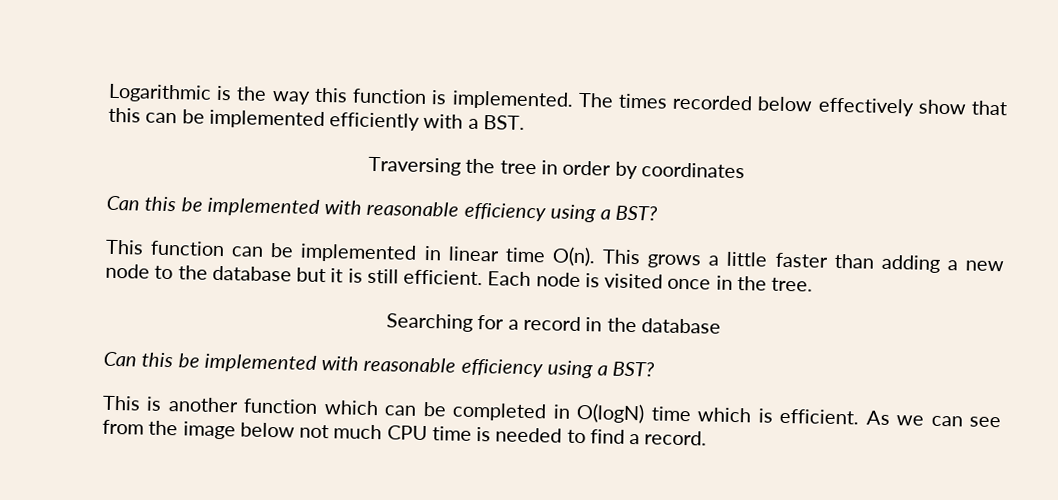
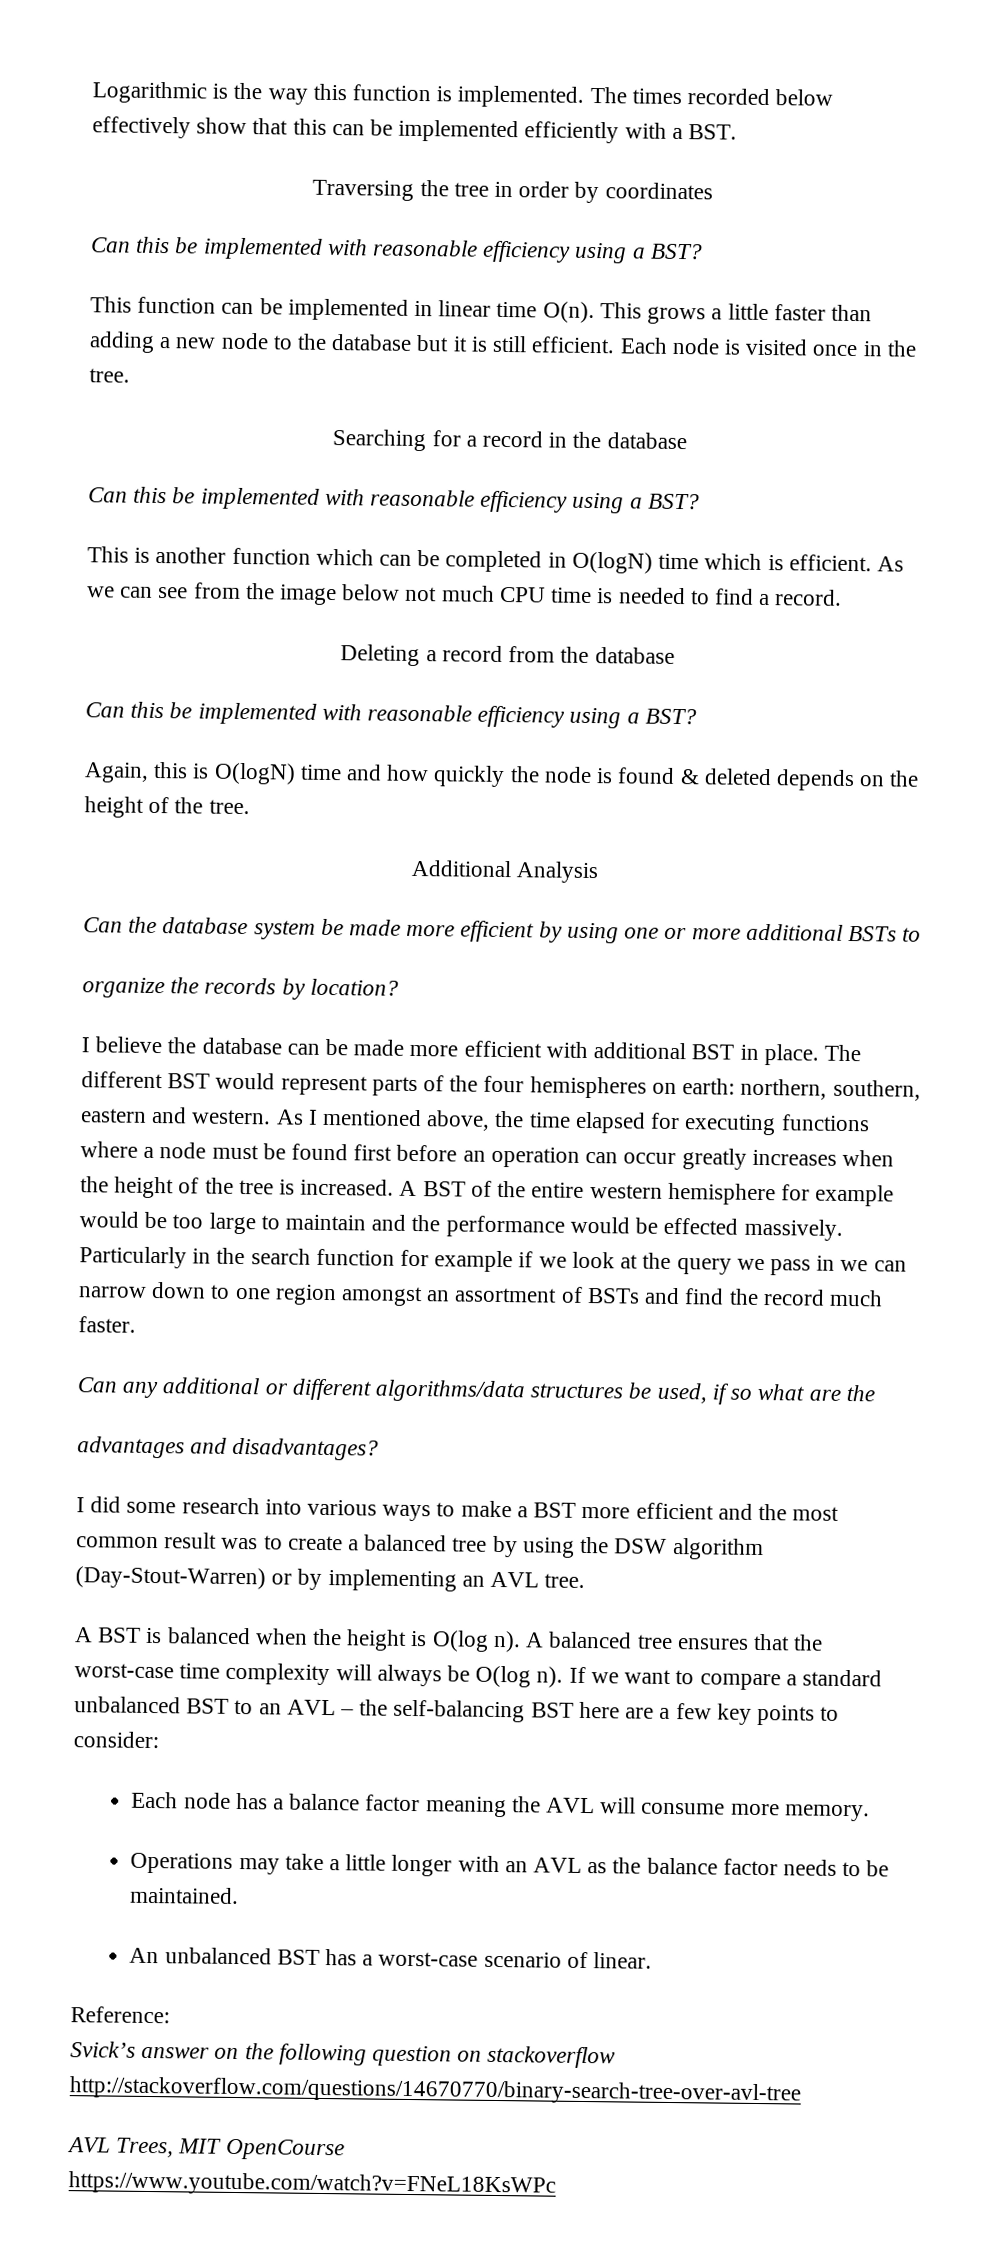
(708, 438) none -> [340,644,675,667] [85,701,697,729] [84,761,920,792] [84,796,250,818] [410,859,600,884] [83,916,922,944] [82,977,399,1000] [81,1036,861,1066] [81,1071,921,1101] [80,1106,870,1136] [80,1141,894,1170] [80,1176,895,1207] [79,1211,843,1241] [79,1246,907,1276] [78,1281,883,1307] [78,1316,136,1333] [77,1377,876,1405] [77,1436,380,1461] [76,1496,840,1522] [76,1532,764,1561] [75,1566,586,1592] [74,1627,824,1653] [74,1662,882,1691] [74,1696,840,1726] [73,1731,159,1749] [131,1791,870,1822] [130,1852,890,1877] [129,1886,240,1905] [129,1947,653,1969] [70,2006,170,2024] [70,2041,617,2069] [69,2076,801,2106] [67,2137,345,2161] [68,2171,556,2198] // Deleting a record from the database // Can this be implemented with reasonable efficiency using a BST? // Again, this is O(logN) time and how quickly the node is found & deleted depends on the height of the tree. // Additional Analysis // Can the database system be made more efficient by using one or more additional BSTs to // organize the records by location? // I believe the database can be made more efficient with additional BST in place. The different BST would represent parts of the four hemispheres on earth: northern, southern, eastern and western. As I mentioned above, the time elapsed for executing functions where a node must be found first before an operation can occur greatly increases when the height of the tree is increased. A BST of the entire western hemisphere for example would be too large to maintain and the performance would be effected massively. Particularly in the search function for example if we look at the query we pass in we can narrow down to one region amongst an assortment of BSTs and find the record much faster. // Can any additional or different algorithms/data structures be used, if so what are the // advantages and disadvantages? // I did some research into various ways to make a BST more efficient and the most common result was to create a balanced tree by using the DSW algorithm (Day-Stout-Warren) or by implementing an AVL tree. // A BST is balanced when the height is O(log n). A balanced tree ensures that the worst-case time complexity will always be O(log n). If we want to compare a standard unbalanced BST to an AVL – the self-balancing BST here are a few key points to consider: // Each node has a balance factor meaning the AVL will consume more memory. // Operations may take a little longer with an AVL as the balance factor needs to be maintained. // An unbalanced BST has a worst-case scenario of linear. // Reference: // Svick’s answer on the following question on stackoverflow http://stackoverflow.com/questions/14670770/binary-search-tree-over-avl-tree // AVL Trees, MIT OpenCourse // https://www.youtube.com/watch?v=FNeL18KsWPc

